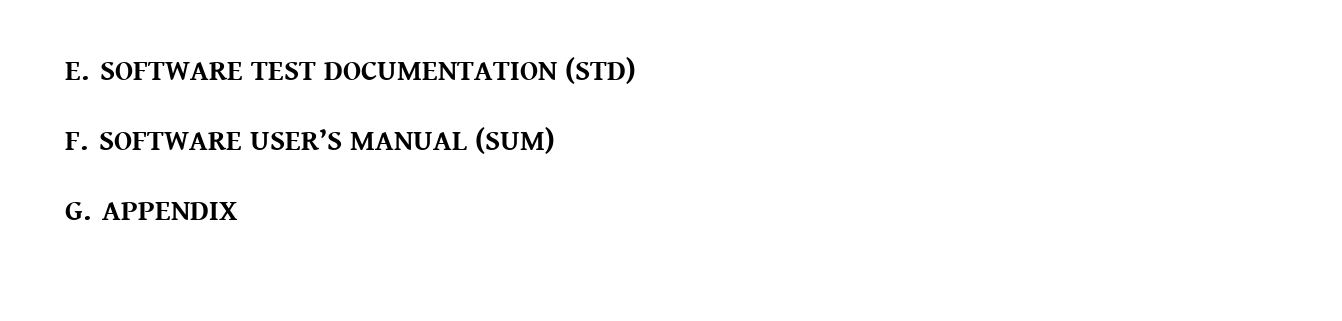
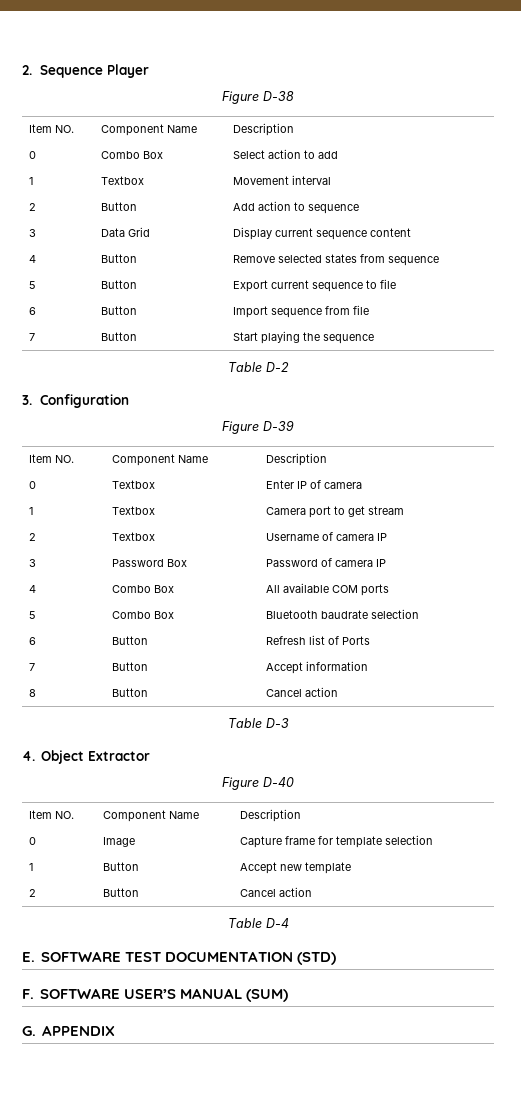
(65, 71) none -> [22,64,149,78] [222,91,294,104] [28,124,74,133] [100,124,197,136] [232,123,294,136] [28,151,36,159] [100,151,163,159] [232,149,338,159] [28,177,33,185] [100,176,144,185] [232,175,331,185] [28,203,36,211] [100,202,137,211] [232,201,359,214] [28,229,36,237] [100,227,150,237] [232,227,411,240] [28,255,36,263] [100,254,137,263] [232,254,439,266] [28,281,36,289] [100,280,137,289] [232,279,396,292] [28,307,36,315] [100,306,137,315] [232,305,369,318] [28,333,35,341] [100,332,137,341] [232,331,374,344] [227,362,289,372] [22,394,129,408] [222,420,294,434] [28,454,74,463] [111,454,208,466] [265,453,327,466] [28,481,36,489] [111,480,155,489] [265,480,362,489] [28,507,33,515] [111,506,155,515] [265,506,404,518] [28,533,36,541] [111,532,155,541] [265,532,387,541] [28,559,36,567] [111,559,187,567] [265,558,386,567] [28,585,36,593] [111,585,174,593] [265,583,389,596] [28,611,36,619] [111,611,174,619] [265,609,419,619] [28,637,36,645] [111,636,148,645] [265,635,370,645] [28,663,35,671] [111,662,148,671] [265,661,368,674] [28,689,36,697] [111,688,148,697] [265,687,338,697] [227,718,289,728] [22,750,151,764] [222,777,294,790] [28,810,74,819] [102,810,199,822] [239,809,301,822] [28,837,36,845] [102,837,135,847] [239,835,433,848] [28,863,33,871] [102,862,139,871] [239,862,351,874] [28,889,36,897] [102,888,139,897] [239,887,312,897] [227,918,289,928] 2. Sequence Player // Figure D-38 // Item NO. | Component Name | Description // 0 | Combo Box | Select action to add // 1 | Textbox | Movement interval // 2 | Button | Add action to sequence // 3 | Data Grid | Display current sequence content // 4 | Button | Remove selected states from sequence // 5 | Button | Export current sequence to file // 6 | Button | Import sequence from file // 7 | Button | Start playing the sequence // Table D-2 // 3. Configuration // Figure D-39 // Item NO. | Component Name | Description // 0 | Textbox | Enter IP of camera // 1 | Textbox | Camera port to get stream // 2 | Textbox | Username of camera IP // 3 | Password Box | Password of camera IP // 4 | Combo Box | All available COM ports // 5 | Combo Box | Bluetooth baudrate selection // 6 | Button | Refresh list of Ports // 7 | Button | Accept information // 8 | Button | Cancel action // Table D-3 // 4. Object Extractor // Figure D-40 // Item NO. | Component Name | Description // 0 | Image | Capture frame for template selection // 1 | Button | Accept new template // 2 | Button | Cancel action // Table D-4 //

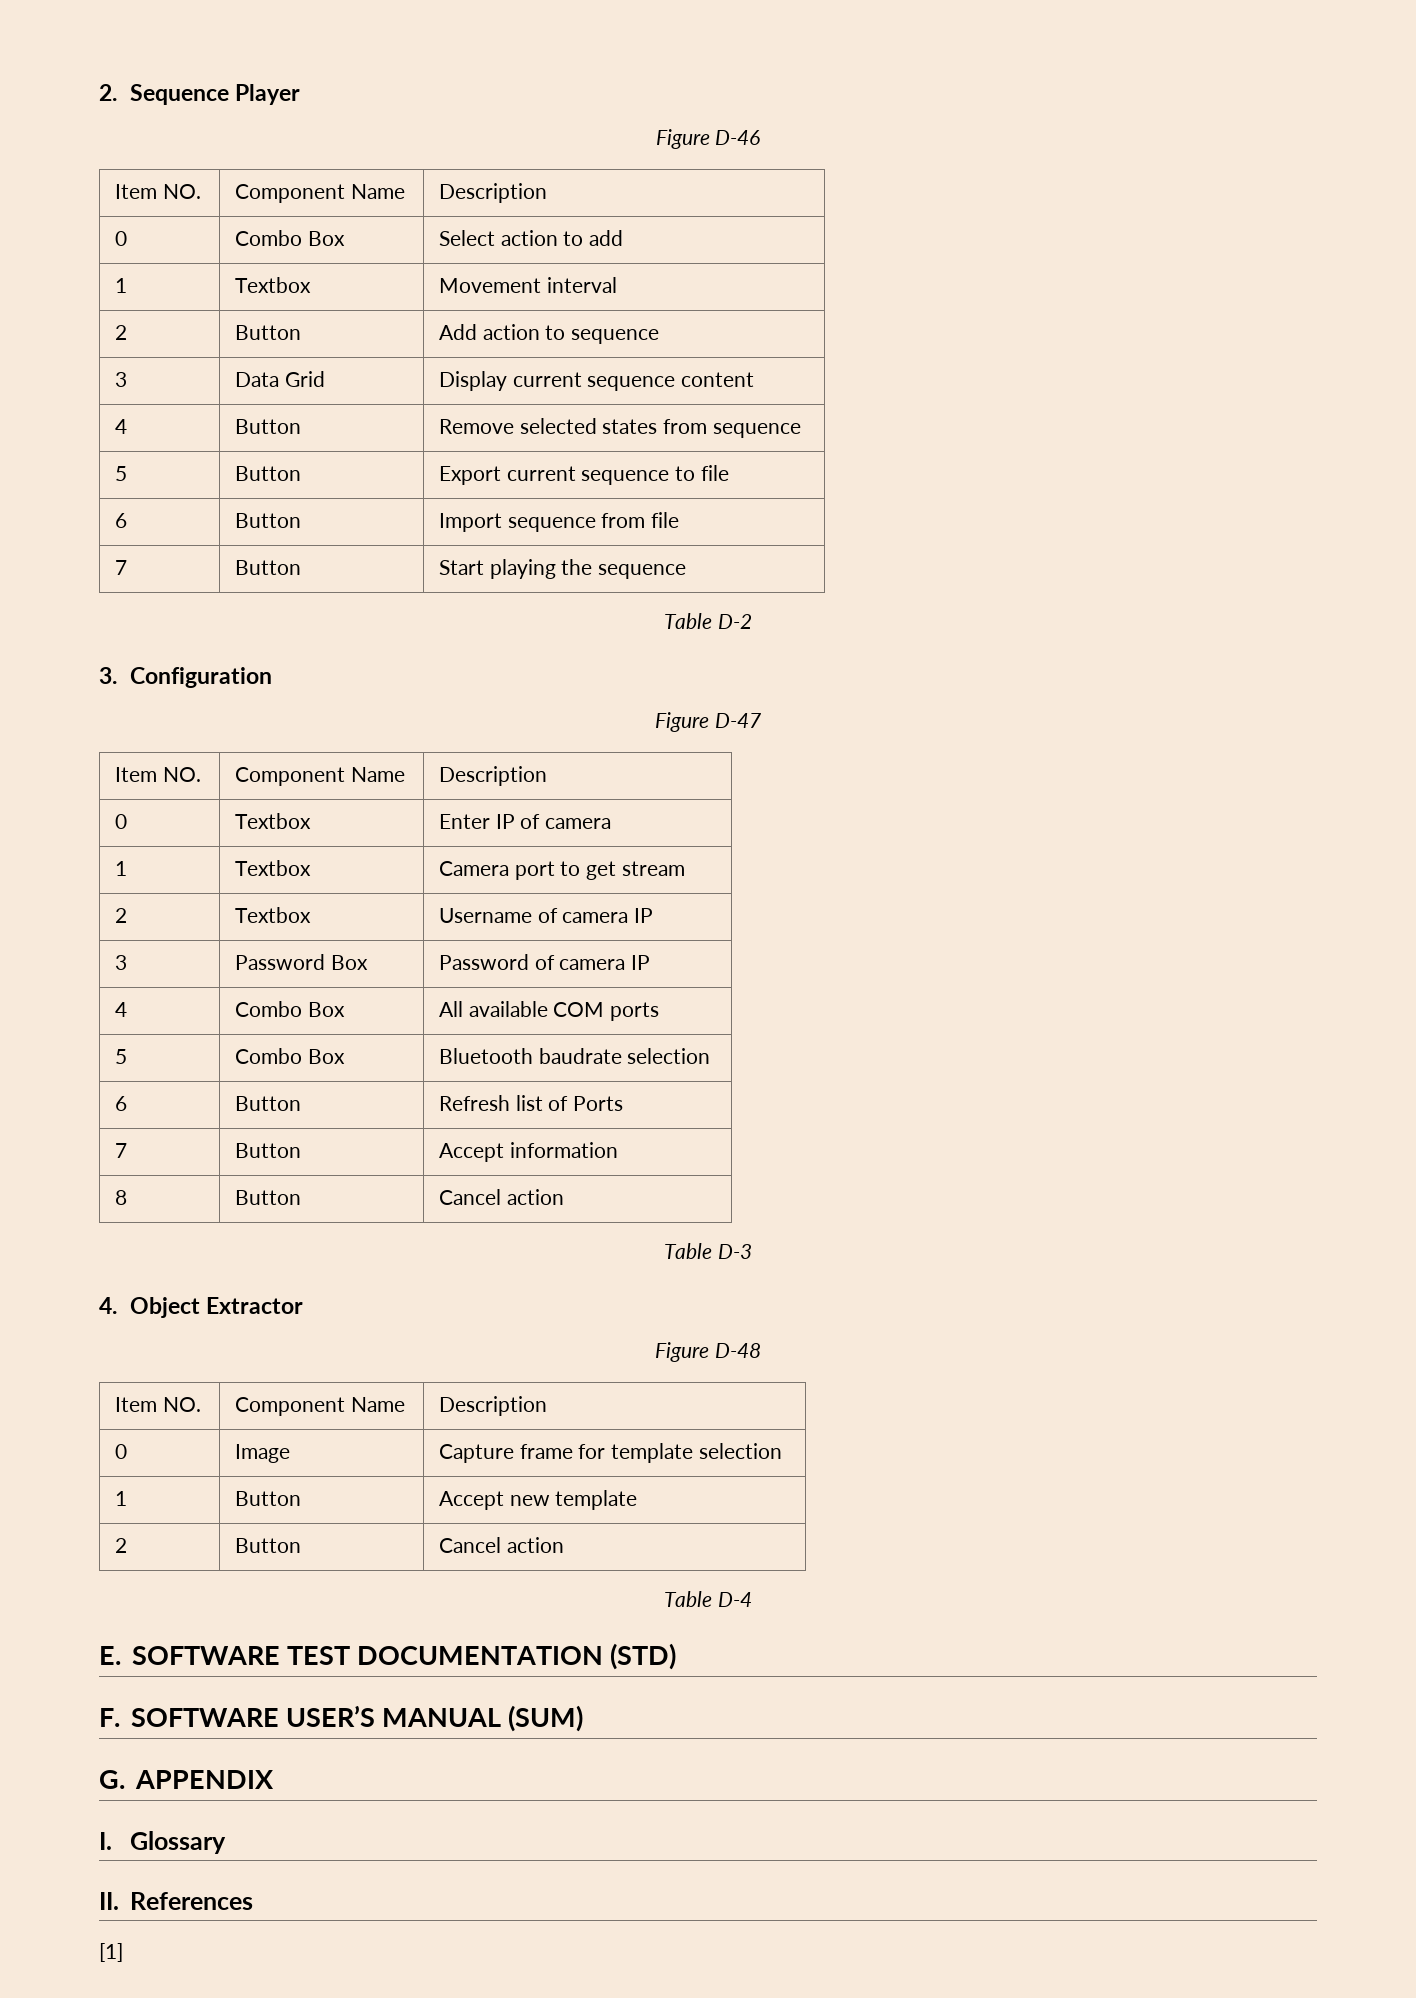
[263,91,294,101] D-38 -> [715,130,761,145] D-46
[263,420,294,431] D-39 -> [714,713,761,728] D-47
[263,777,294,787] D-40 -> [714,1343,761,1358] D-48
(116, 1030) none -> [99,1831,227,1854] [99,1892,254,1910] [99,1943,123,1962] // I. Glossary // II. References // [1]

